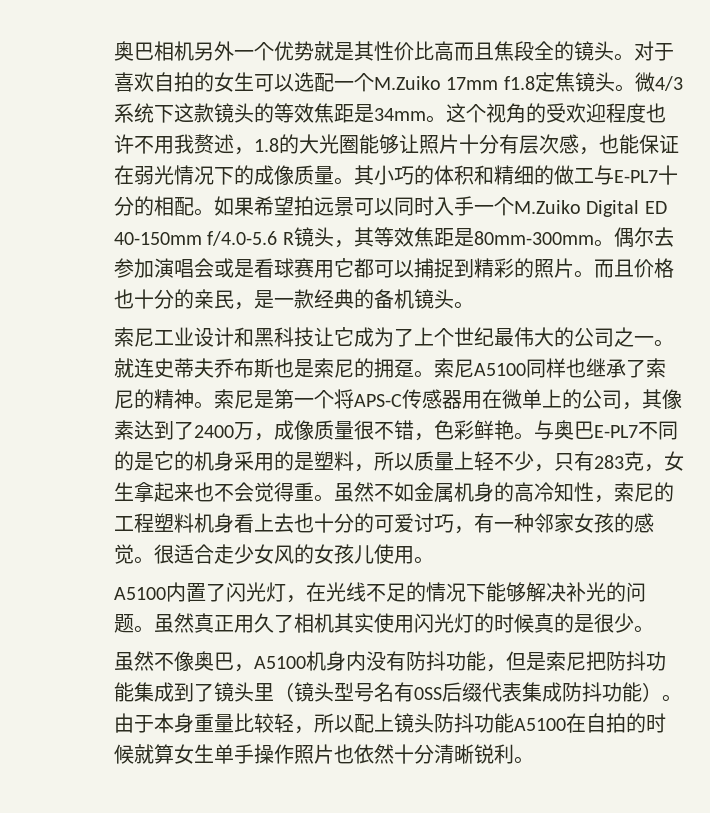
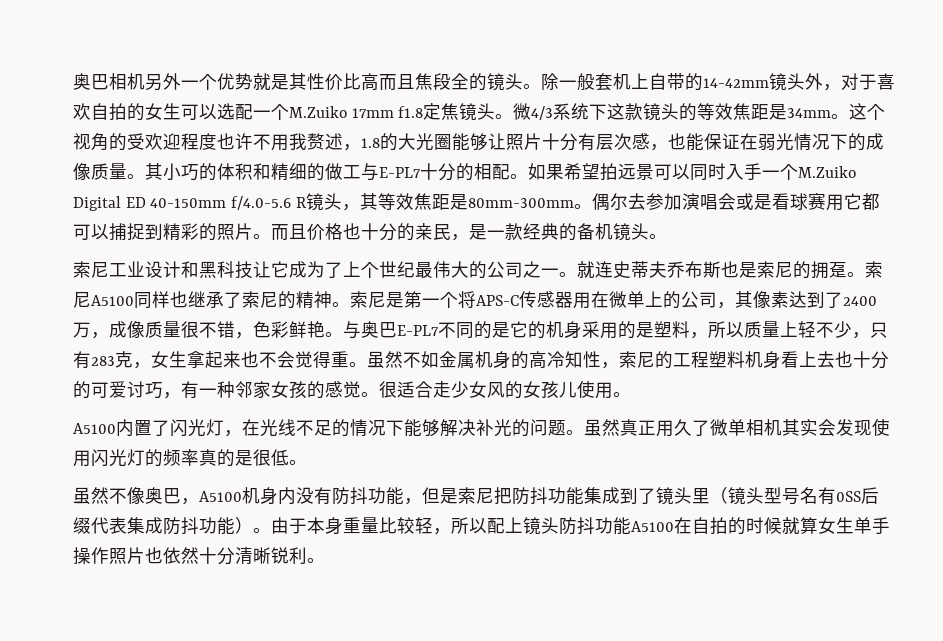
(634, 57) none -> [540,73,841,91] 除一般套机上自带的14-42mm镜头外，
(294, 623) none -> [709,419,746,436] 微单
(374, 623) none -> [817,419,872,436] 会发现
[493,613,534,633] 时候 -> [162,449,199,466] 频率
[613,613,634,633] 少 -> [270,449,289,466] 低

